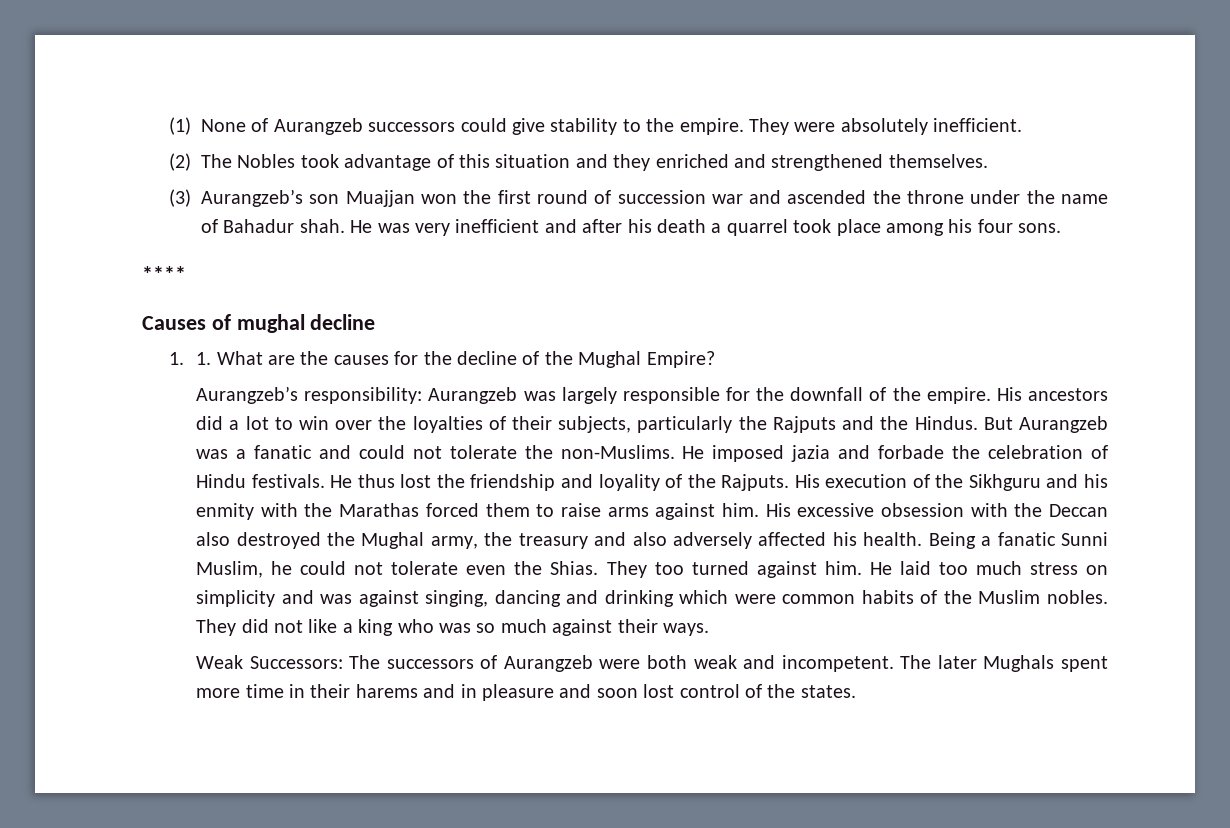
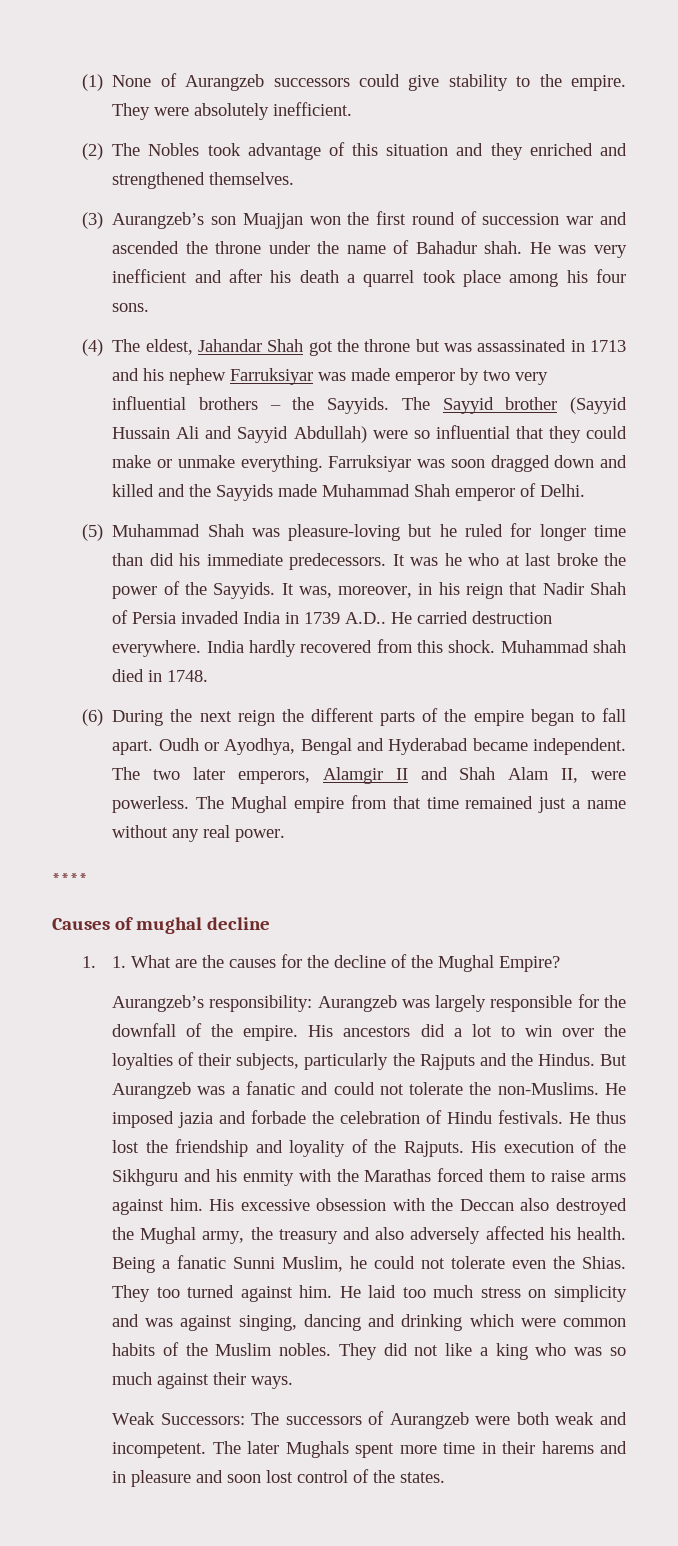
(1062, 228) none -> [81,339,626,356] [112,368,549,385] [112,396,627,414] [112,425,627,443] [112,455,627,472] [112,483,586,501] [81,523,626,541] [112,553,626,570] [112,581,627,599] [112,610,553,624] [112,639,626,657] [112,669,209,682] [81,708,626,726] [112,738,626,755] [112,767,626,784] [112,795,626,813] [112,825,286,842] // (4) The eldest, Jahandar Shah got the throne but was assassinated in 1713 and his nephew Farruksiyar was made emperor by two very influential brothers – the Sayyids. The Sayyid brother (Sayyid Hussain Ali and Sayyid Abdullah) were so influential that they could make or unmake everything. Farruksiyar was soon dragged down and killed and the Sayyids made Muhammad Shah emperor of Delhi. // (5) Muhammad Shah was pleasure-loving but he ruled for longer time than did his immediate predecessors. It was he who at last broke the power of the Sayyids. It was, moreover, in his reign that Nadir Shah of Persia invaded India in 1739 A.D.. He carried destruction everywhere. India hardly recovered from this shock. Muhammad shah died in 1748. // (6) During the next reign the different parts of the empire began to fall apart. Oudh or Ayodhya, Bengal and Hyderabad became independent. The two later emperors, Alamgir II and Shah Alam II, were powerless. The Mughal empire from that time remained just a name without any real power.

